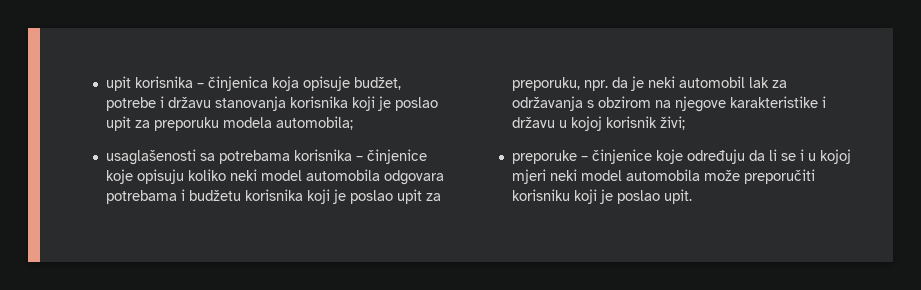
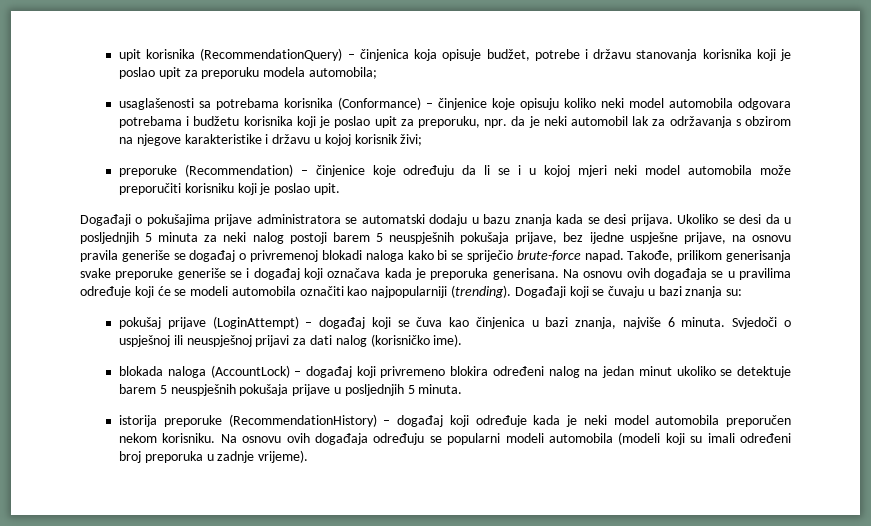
(193, 82) none -> [200,48,343,61] (RecommendationQuery)
(352, 155) none -> [338,97,422,110] (Conformance)
(577, 157) none -> [184,164,293,177] (Recommendation)
(692, 196) none -> [80,214,792,226] [80,232,792,244] [80,250,791,262] [80,268,792,280] [80,285,743,298] [119,316,791,329] [119,334,463,347] [119,365,791,378] [119,384,463,396] [119,414,791,427] [119,432,791,445] [119,450,309,463] // Događaji o pokušajima prijave administratora se automatski dodaju u bazu znanja kada se desi prijava. Ukoliko se desi da u posljednjih 5 minuta za neki nalog postoji barem 5 neuspješnih pokušaja prijave, bez ijedne uspješne prijave, na osnovu pravila generiše se događaj o privremenoj blokadi naloga kako bi se spriječio brute-force napad. Takođe, prilikom generisanja svake preporuke generiše se i događaj koji označava kada je preporuka generisana. Na osnovu ovih događaja se u pravilima određuje koji će se modeli automobila označiti kao najpopularniji (trending). Događaji koji se čuvaju u bazi znanja su: // pokušaj prijave (LoginAttempt) – događaj koji se čuva kao činjenica u bazi znanja, najviše 6 minuta. Svjedoči o uspješnoj ili neuspješnoj prijavi za dati nalog (korisničko ime). // blokada naloga (AccountLock) – događaj koji privremeno blokira određeni nalog na jedan minut ukoliko se detektuje barem 5 neuspješnih pokušaja prijave u posljednjih 5 minuta. // istorija preporuke (RecommendationHistory) – događaj koji određuje kada je neki model automobila preporučen nekom korisniku. Na osnovu ovih događaja određuju se popularni modeli automobila (modeli koji su imali određeni broj preporuka u zadnje vrijeme).

